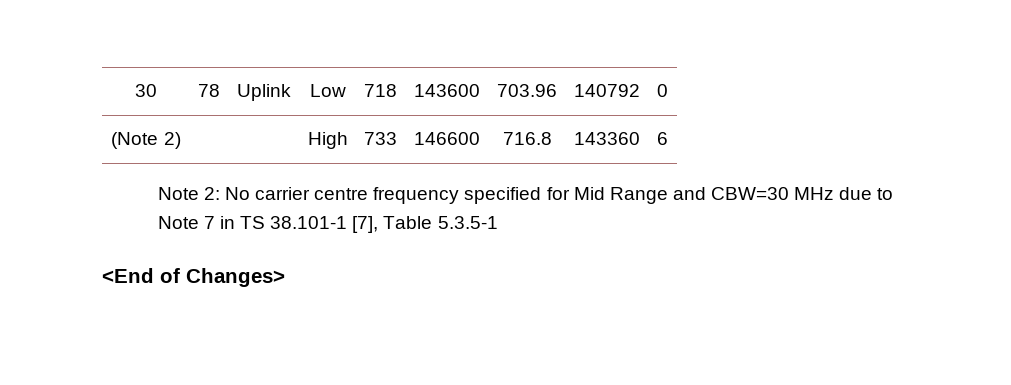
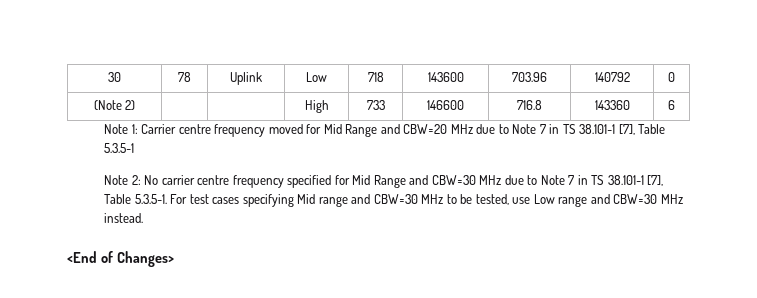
(668, 138) none -> [104,124,666,137] [104,143,135,153] // Note 1: Carrier centre frequency moved for Mid Range and CBW=20 MHz due to Note 7 in TS 38.101-1 [7], Table 5.3.5-1
[437,216,498,229] 5.3.5-1 -> [134,194,684,207] [104,213,144,223] 5.3.5-1. For test cases specifying Mid range and CBW=30 MHz to be tested, use Low range and CBW=30 MHz instead.

